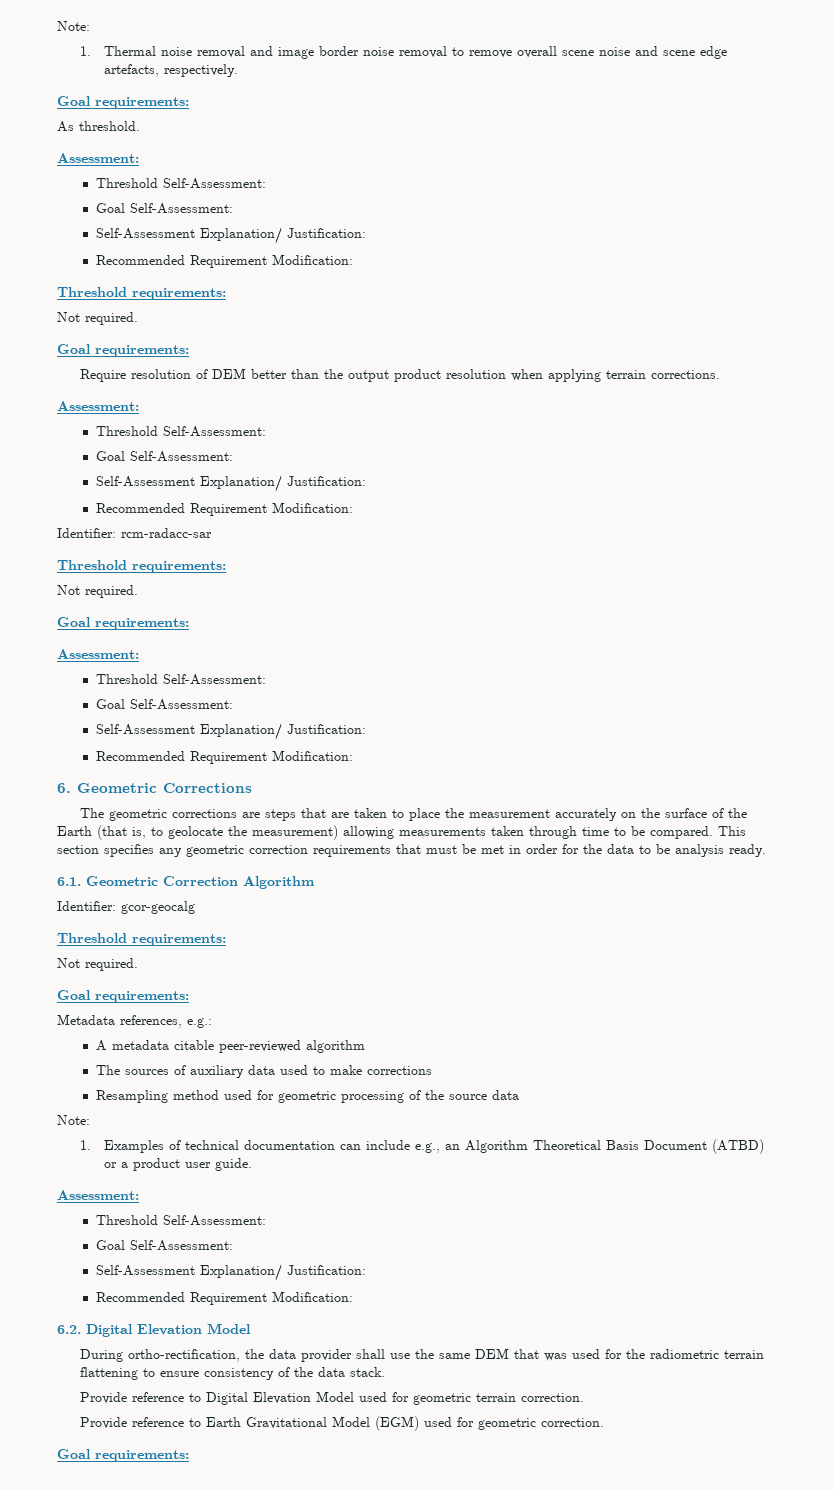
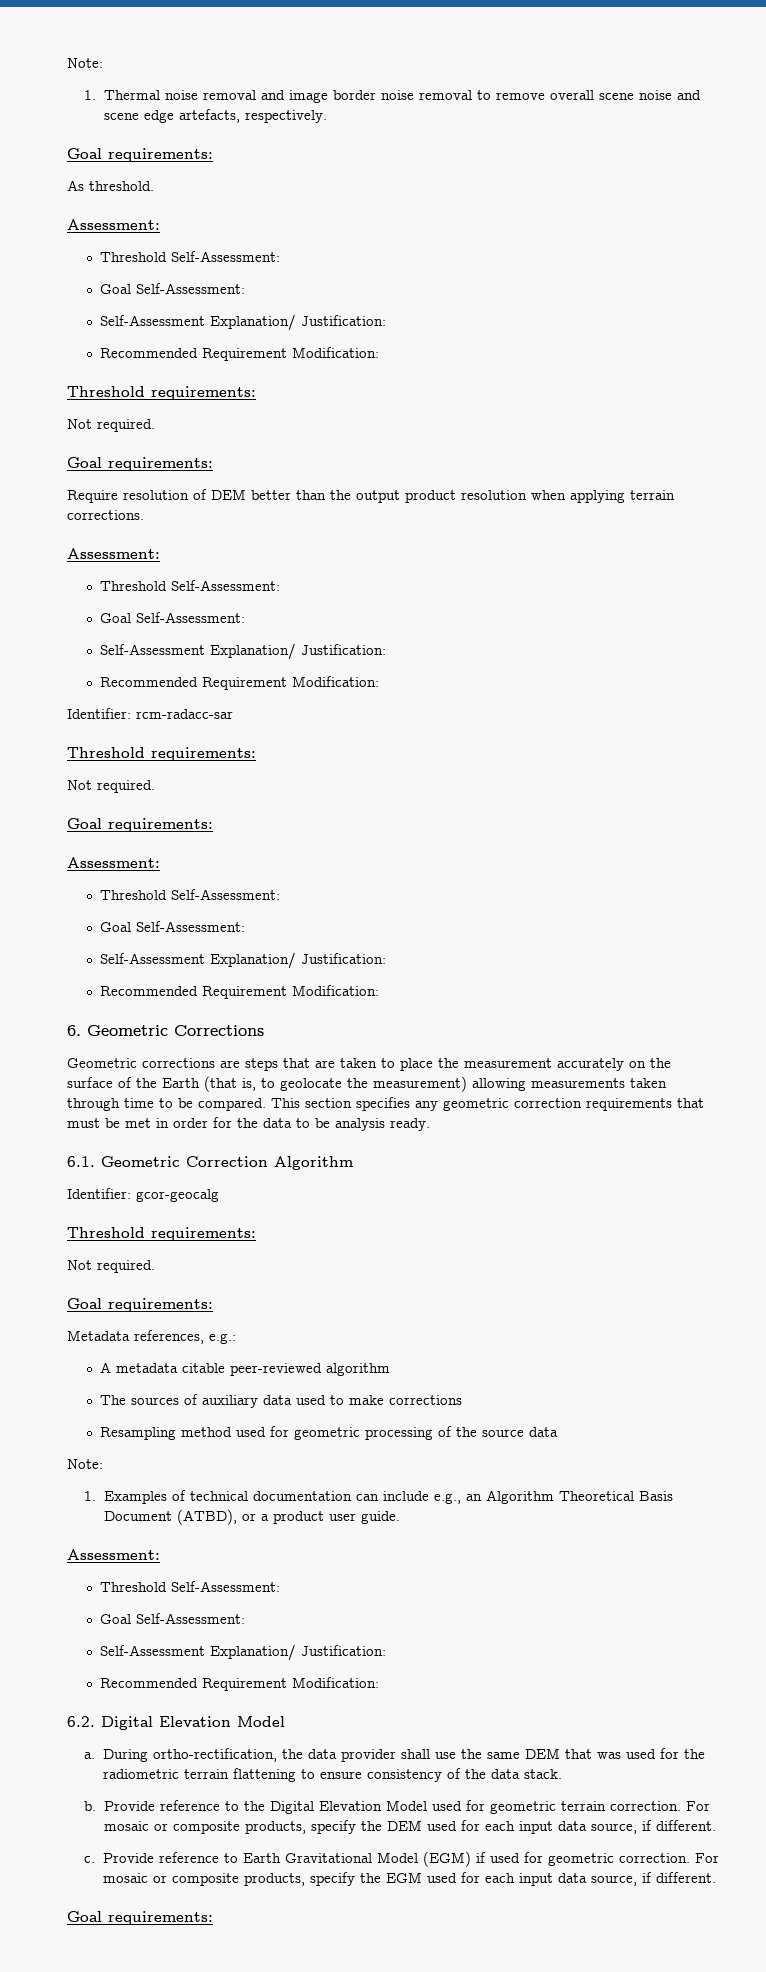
[80,808,168,821] The geometric -> [67,1058,137,1068] Geometric
[711,1139,764,1154] (ATBD) -> [176,1509,237,1525] (ATBD),
(251, 1328) none -> [84,1752,96,1759] a.
[80,1392,202,1404] Provide reference to -> [84,1800,265,1811] b. Provide reference to the
(585, 1397) // -> [685,1801,710,1811] [103,1820,716,1834] [84,1856,96,1863] For mosaic or composite products, specify the DEM used for each input data source, if different. // c.
(420, 1423) none -> [475,1852,486,1863] if
(605, 1422) none -> [694,1853,719,1863] [102,1872,716,1886] For mosaic or composite products, specify the EGM used for each input data source, if different.

